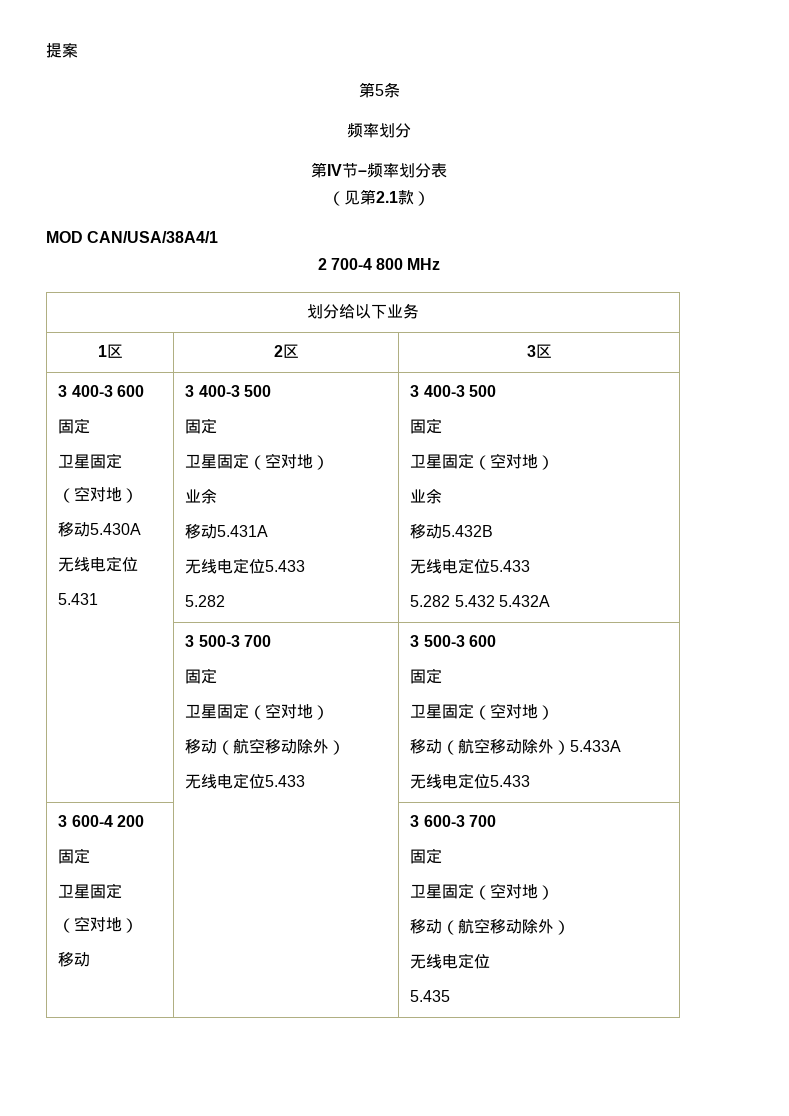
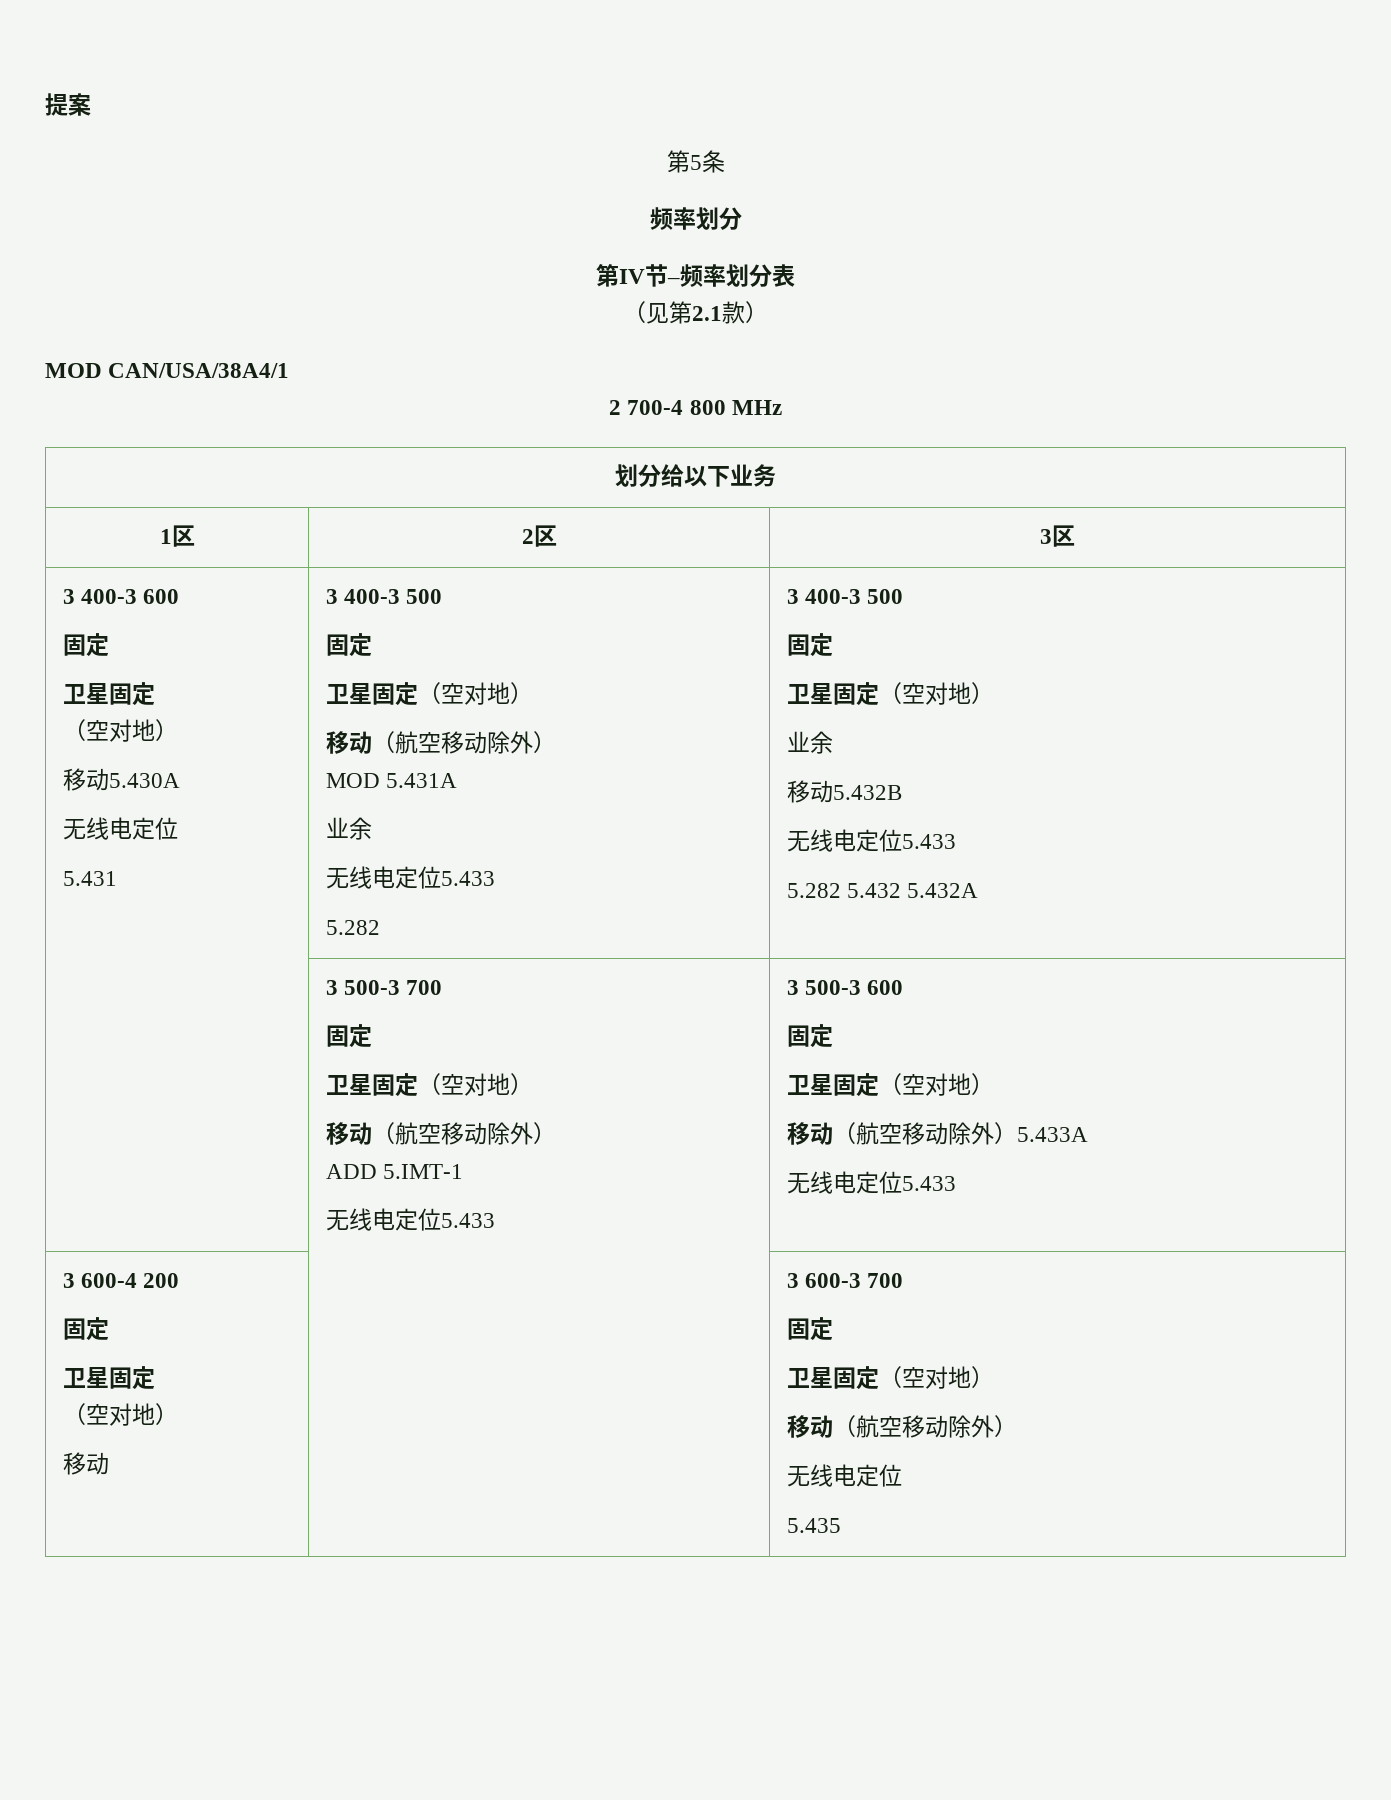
[185,489,218,504] [185,524,269,539] // 业余 // 移动5.431A -> [325,731,556,754] [325,773,458,788] [325,817,372,840] // 移动（航空移动除外） // MOD 5.431A // 业余
(346, 747) none -> [325,1164,464,1179] // ADD 5.IMT-1

